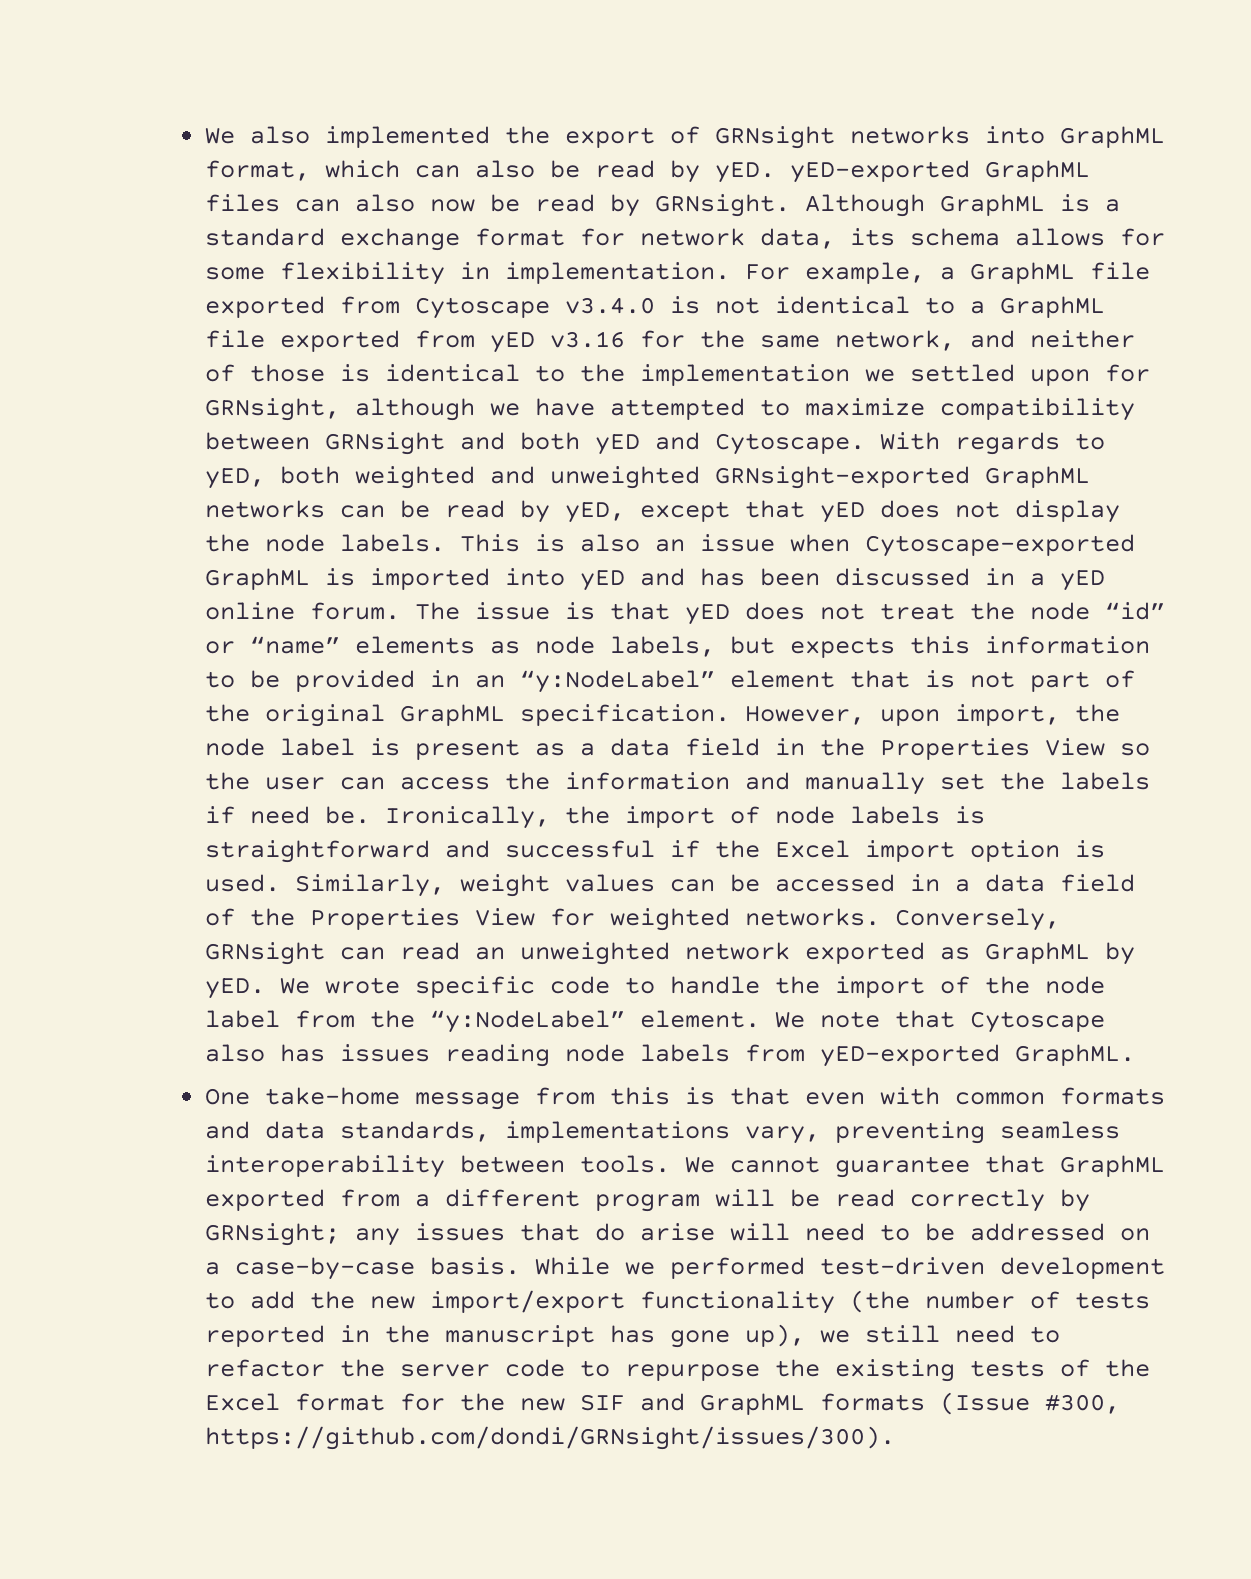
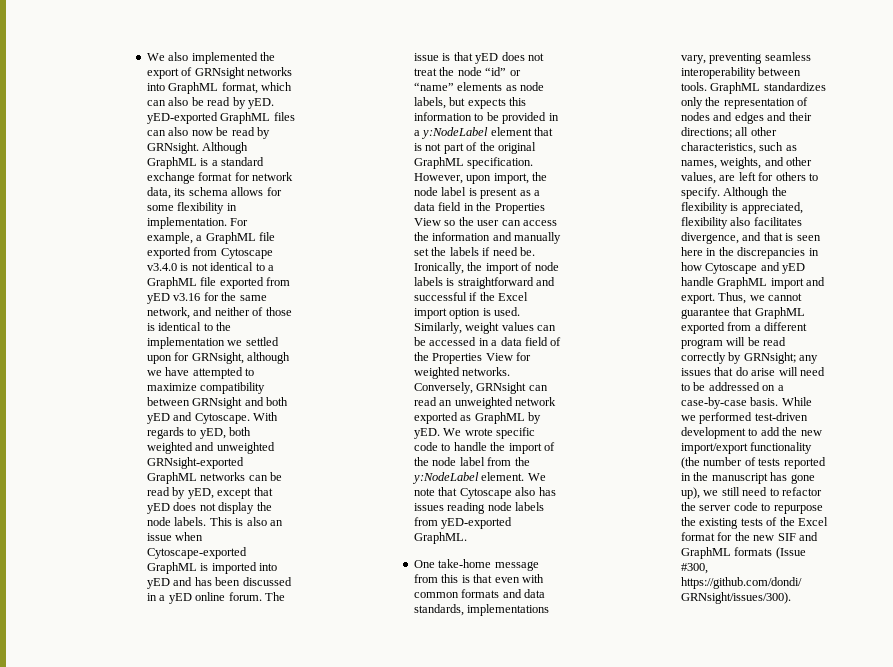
[474,670,715,693] an “y:NodeLabel” -> [414,127,489,139] a y:NodeLabel
[429,1010,625,1033] “y:NodeLabel” -> [412,472,480,484] y:NodeLabel
[684,1157,715,1173] We -> [710,82,826,94] [681,97,809,109] [681,112,812,124] [681,127,777,138] [681,142,797,154] [681,157,813,169] [681,172,818,184] [681,187,787,199] [681,202,803,214] [681,217,802,229] [681,232,821,244] [681,247,819,259] [681,262,806,274] [681,277,826,289] [681,292,765,304] GraphML standardizes only the representation of nodes and edges and their directions; all other characteristics, such as names, weights, and other values, are left for others to specify. Although the flexibility is appreciated, flexibility also facilitates divergence, and that is seen here in the discrepancies in how Cytoscape and yED handle GraphML import and export. Thus, we

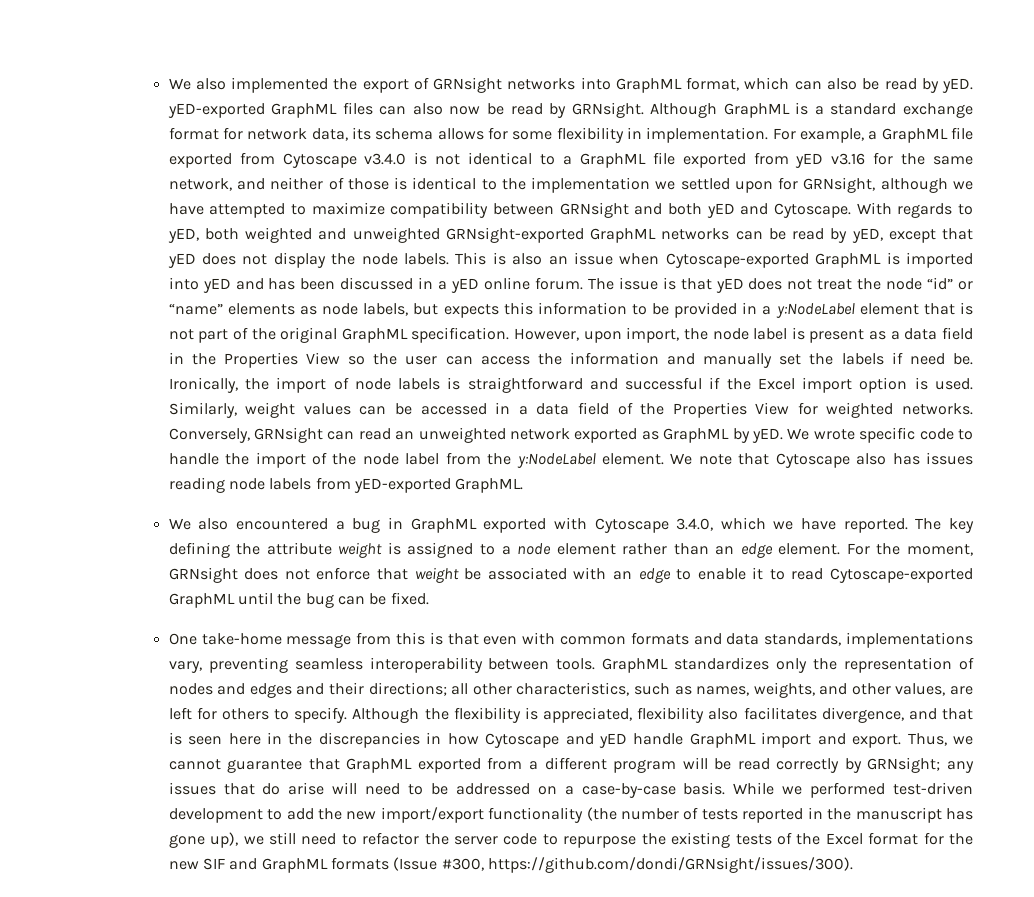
(468, 538) none -> [168,517,974,533] [168,542,973,558] [168,567,973,583] [168,592,429,608] // We also encountered a bug in GraphML exported with Cytoscape 3.4.0, which we have reported. The key defining the attribute weight is assigned to a node element rather than an edge element. For the moment, GRNsight does not enforce that weight be associated with an edge to enable it to read Cytoscape-exported GraphML until the bug can be fixed.

